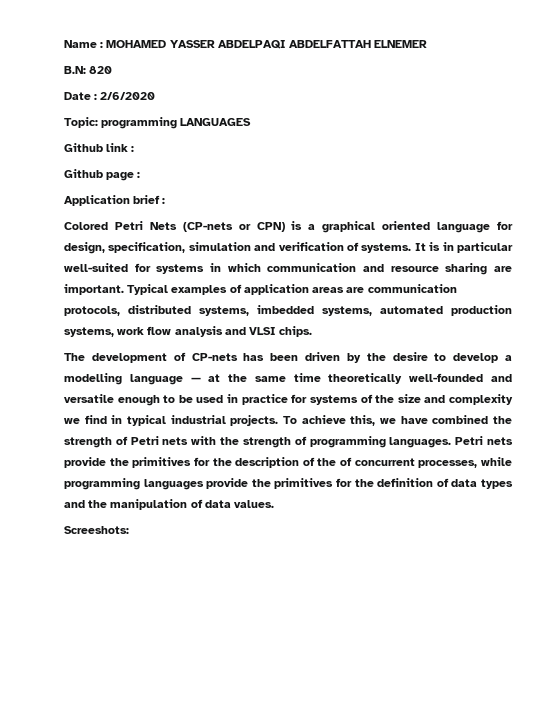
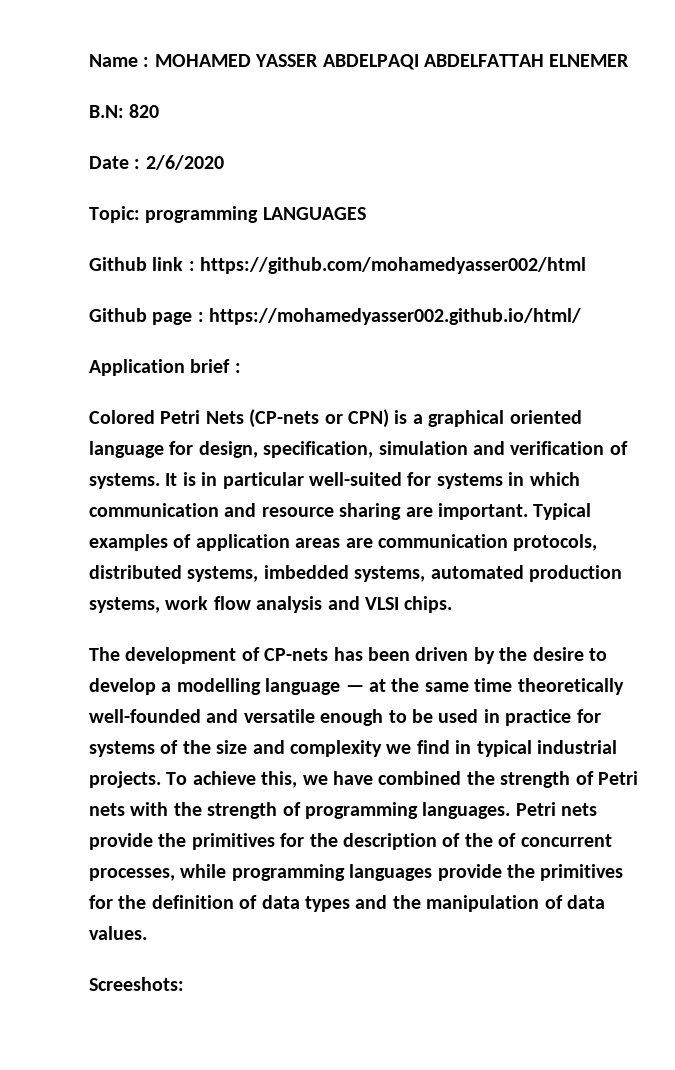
(135, 149) none -> [200,257,587,274] https://github.com/mohamedyasser002/html
(141, 175) none -> [209,308,582,325] https://mohamedyasser002.github.io/html/

